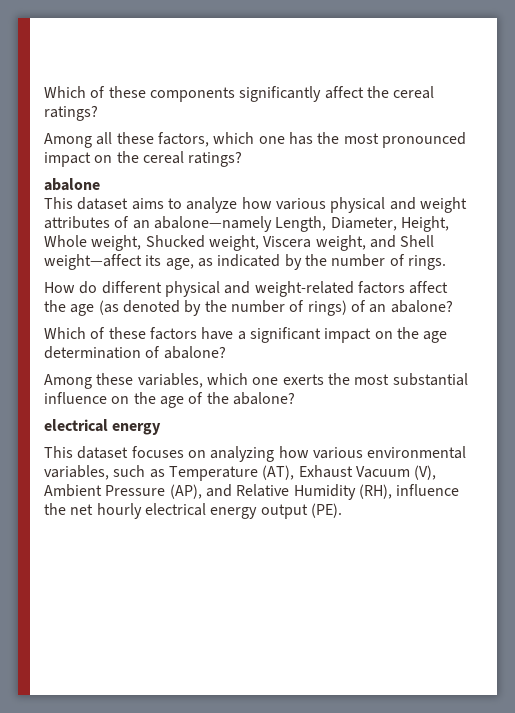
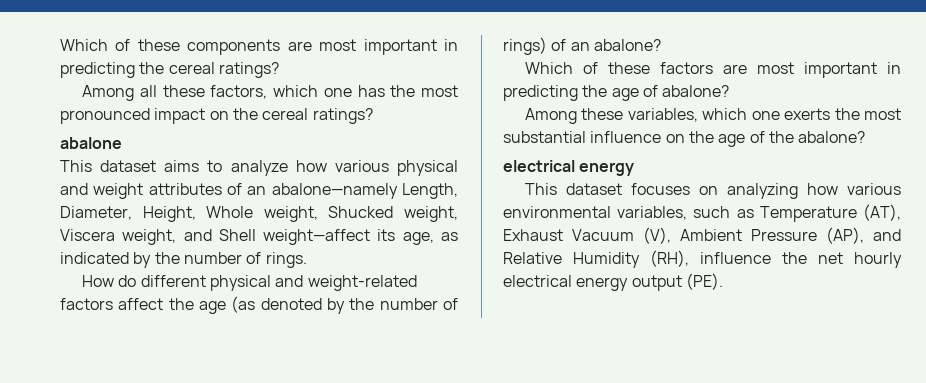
[239,86,364,102] significantly affect -> [287,39,458,55] [60,62,135,78] are most important in predicting
[201,327,448,343] [44,346,141,359] have a significant impact on the age determination -> [723,62,901,78] [503,85,639,101] are most important in predicting the age

